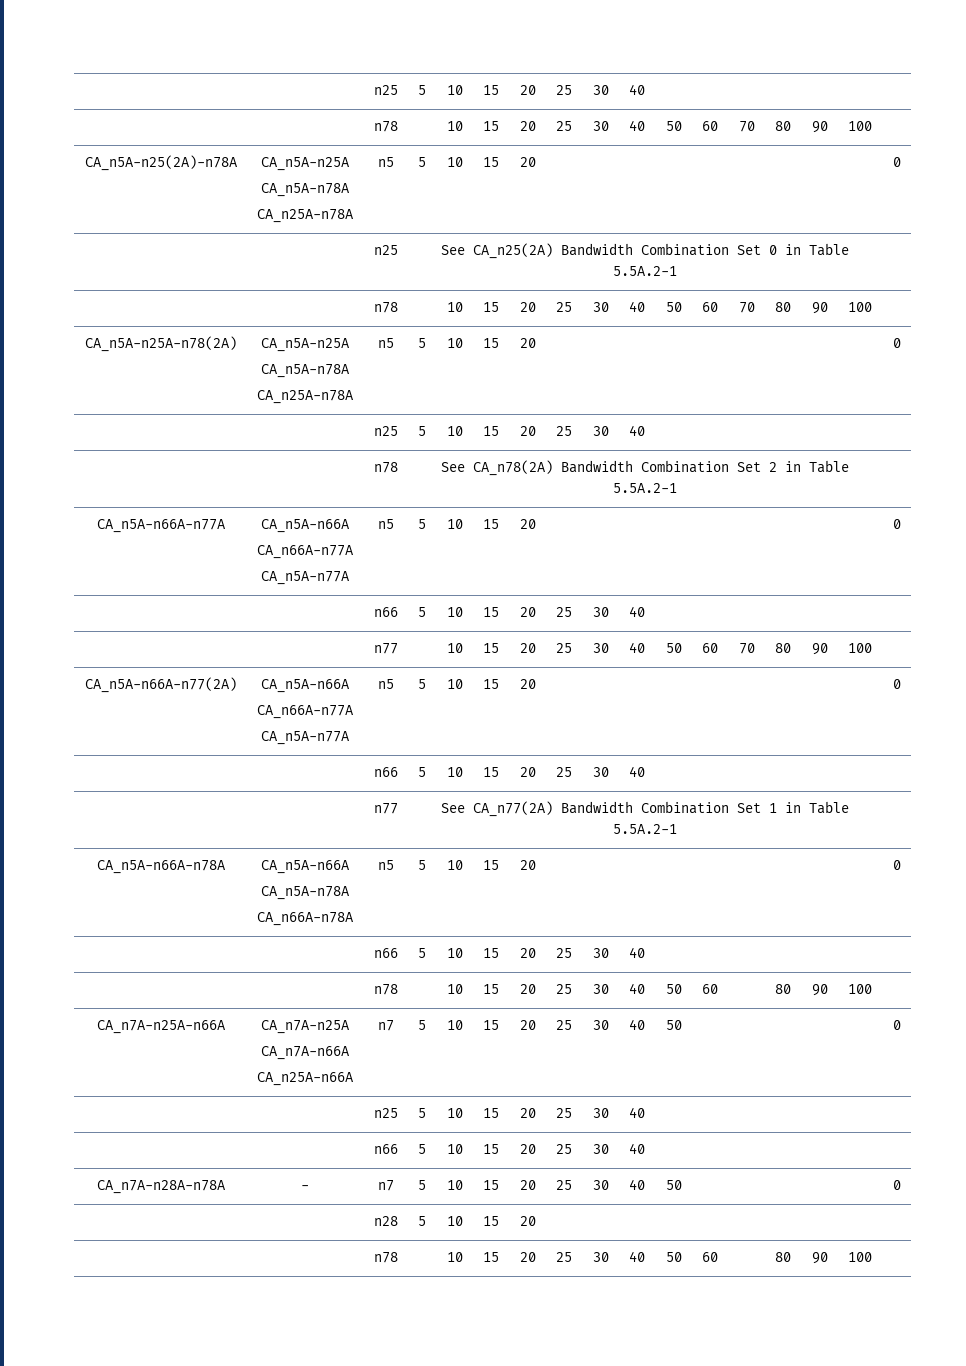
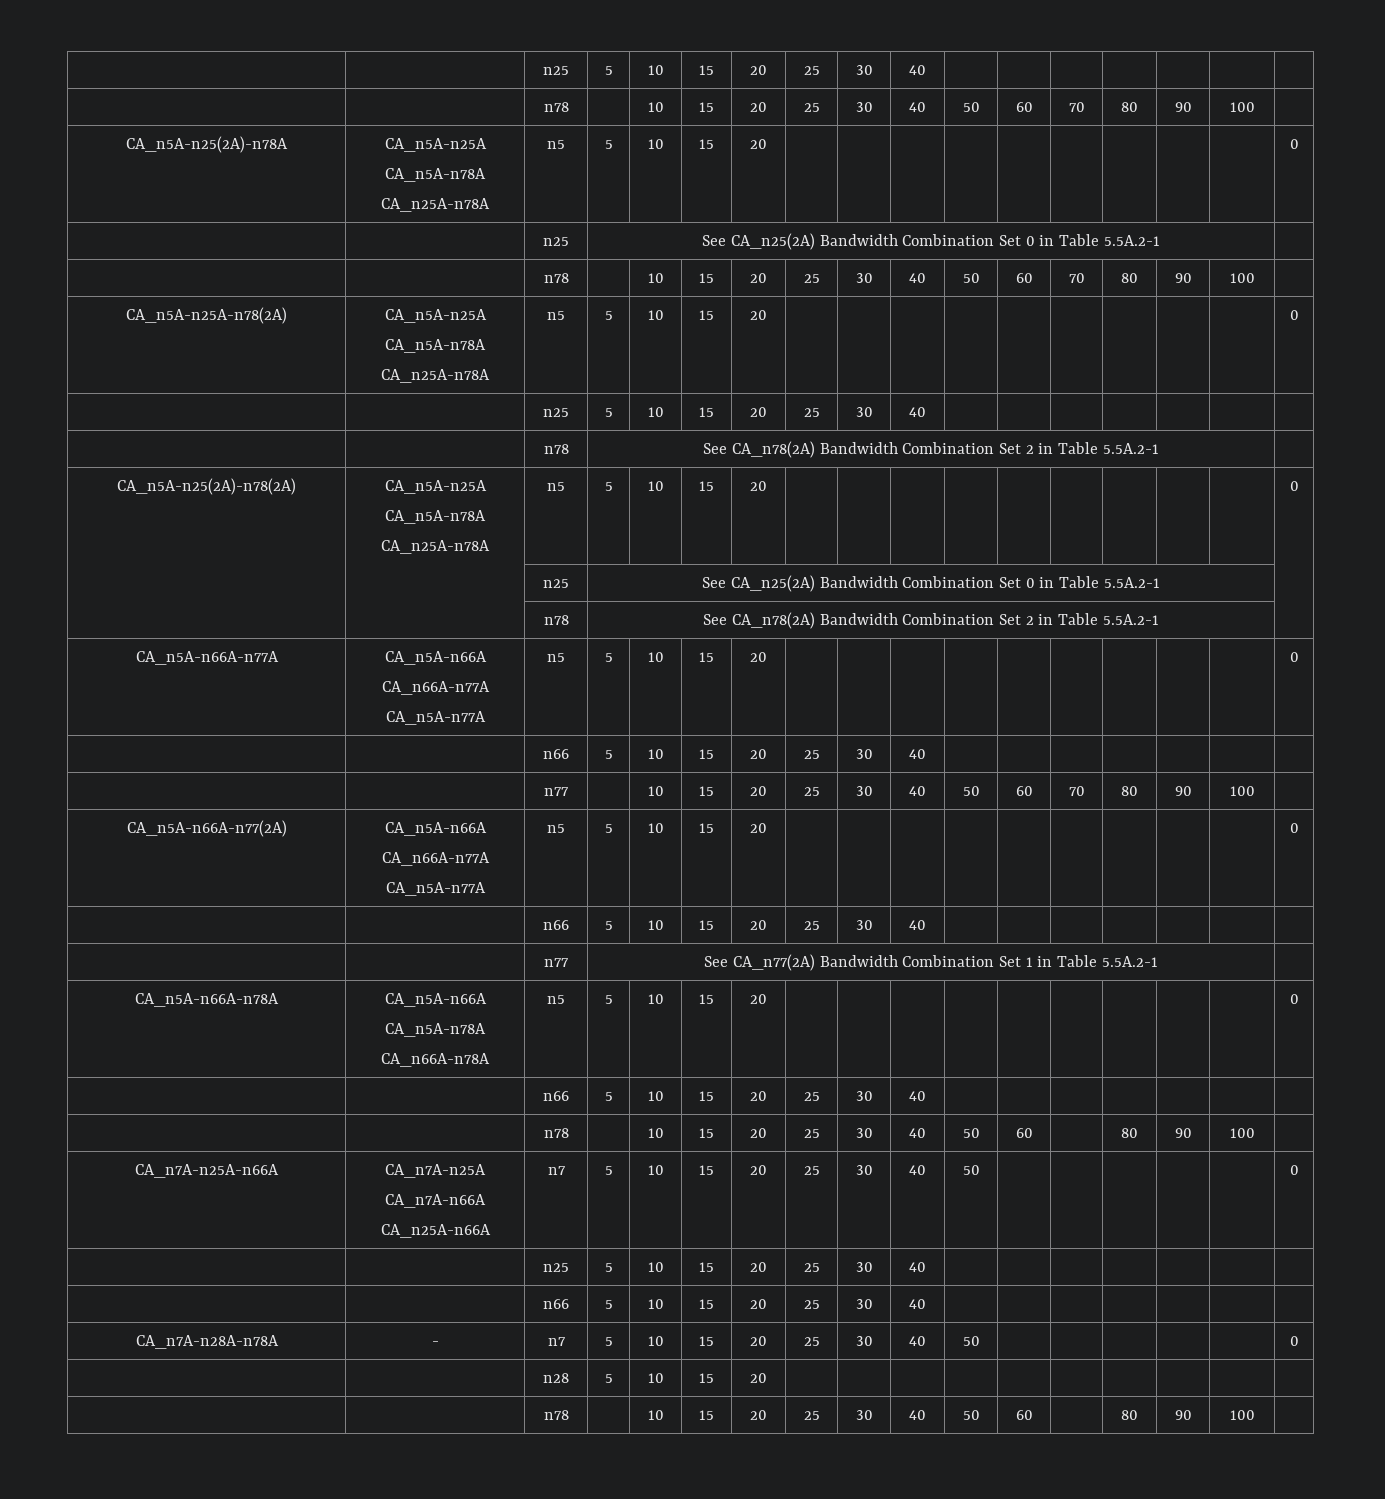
(677, 488) none -> [117,478,296,495] [384,480,487,494] [385,510,486,524] [381,540,490,554] [547,482,565,491] [604,482,613,491] [647,481,664,491] [699,481,714,491] [750,481,767,491] [1289,481,1299,491] [543,579,569,588] [702,575,1160,592] [543,615,569,625] [703,612,1159,629] // CA_n5A-n25(2A)-n78(2A) | CA_n5A-n25A // CA_n5A-n78A // CA_n25A-n78A | n5 | 5 | 10 | 15 | 20 | | | | | | | | | | 0 // | | n25 | See CA_n25(2A) Bandwidth Combination Set 0 in Table 5.5A.2-1 | // | | n78 | See CA_n78(2A) Bandwidth Combination Set 2 in Table 5.5A.2-1 |

